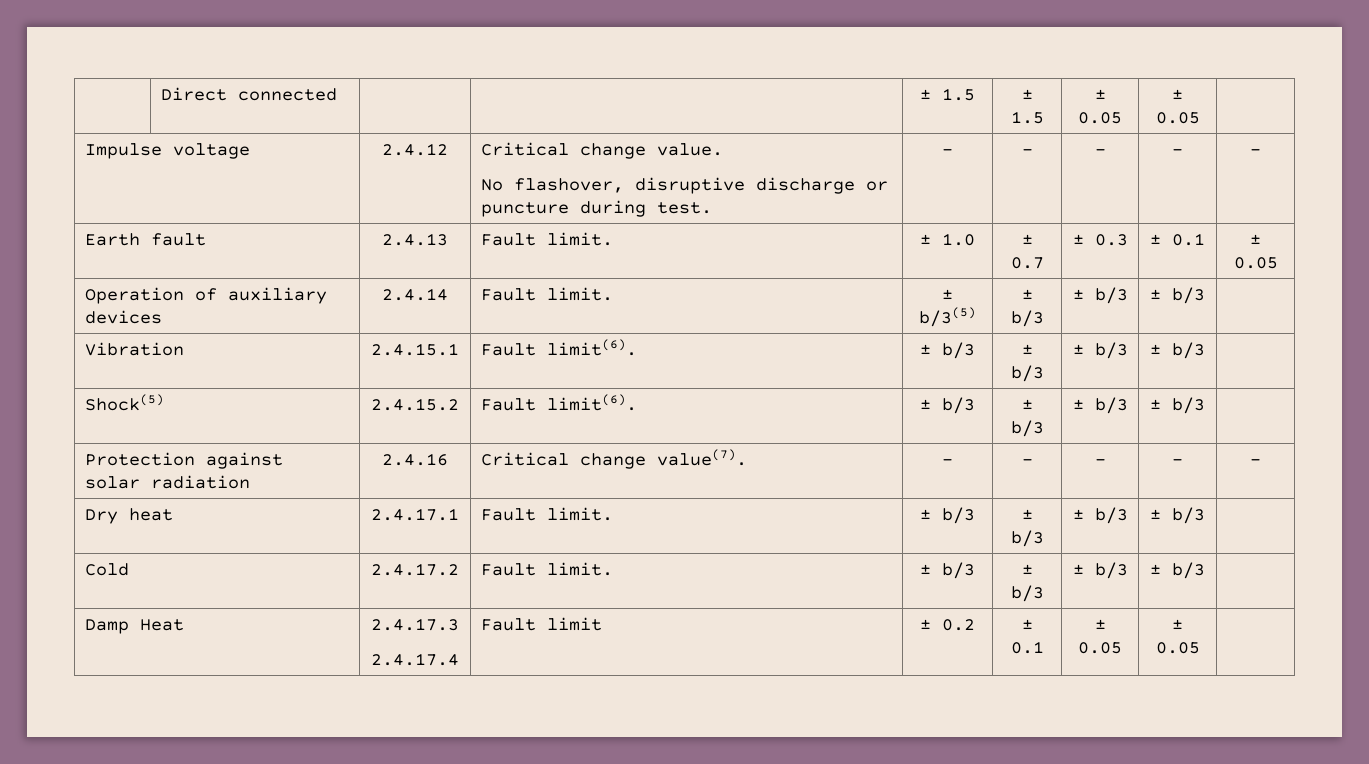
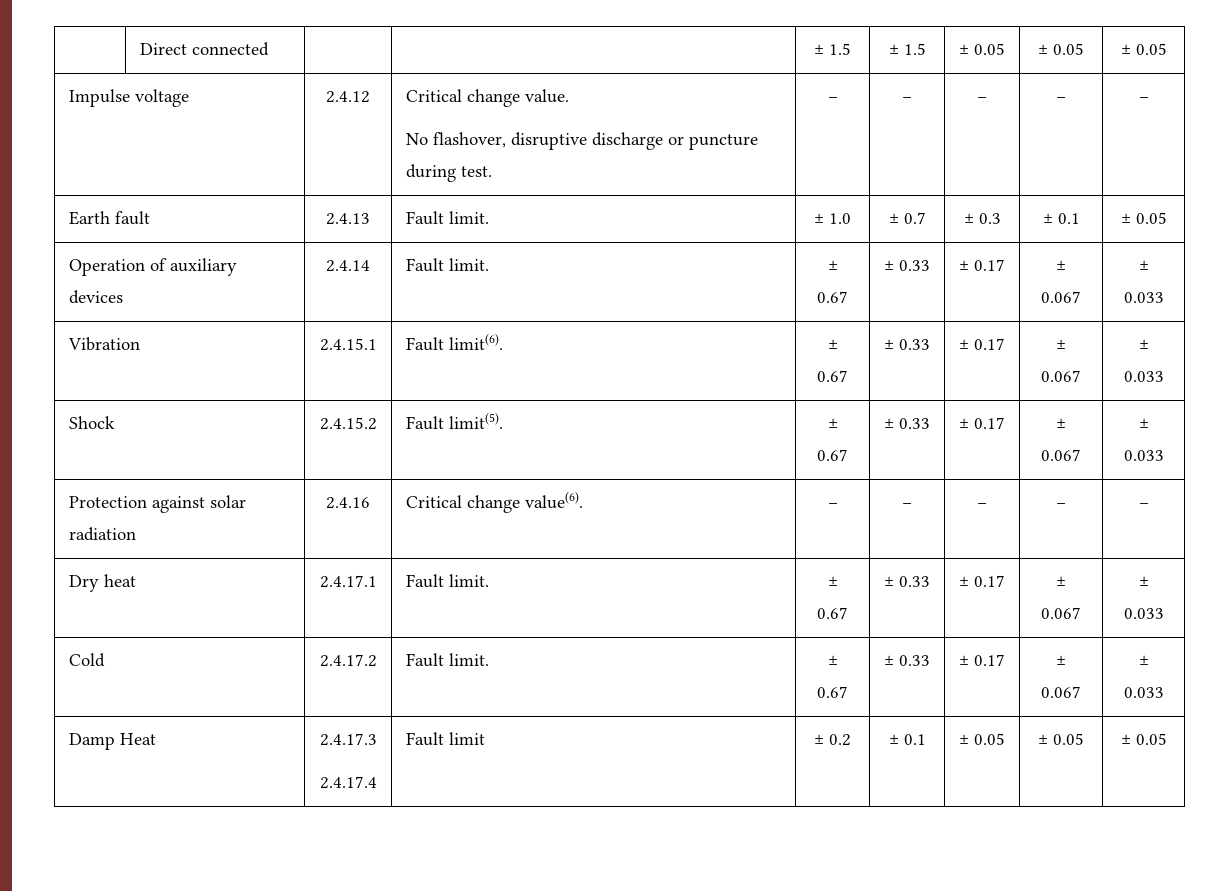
(1200, 118) none -> [1120,43,1167,55] ± 0.05
[919,307,976,327] [1021,289,1033,300] [1010,310,1044,327] [1072,287,1128,304] [1150,287,1205,304] b/3(5) | ± b/3 | ± b/3 | ± b/3 | -> [817,291,848,303] [884,260,930,271] [959,259,1005,271] [1056,260,1066,271] [1041,291,1081,303] [1138,260,1149,271] [1123,292,1164,303] 0.67 | ± 0.33 | ± 0.17 | ± 0.067 | ± 0.033
[942,342,975,359] [1021,344,1033,355] [1010,365,1044,382] [1072,342,1128,359] [1150,342,1205,359] [85,394,165,411] b/3 | ± b/3 | ± b/3 | ± b/3 | // Shock(5) -> [817,370,848,382] [884,339,930,350] [959,338,1005,350] [1056,339,1066,350] [1041,370,1081,382] [1138,339,1149,350] [1123,371,1164,382] [68,416,115,429] 0.67 | ± 0.33 | ± 0.17 | ± 0.067 | ± 0.033 // Shock
[547,394,638,411] [920,397,975,414] [1021,399,1033,410] [1010,420,1044,437] [1072,397,1128,414] [1150,397,1205,414] limit(6). | ± b/3 | ± b/3 | ± b/3 | ± b/3 | -> [448,412,503,429] [827,418,838,429] [817,449,848,461] [884,418,930,429] [959,417,1005,429] [1056,418,1066,429] [1041,449,1081,461] [1138,418,1149,429] [1123,450,1164,461] limit(5). | ± 0.67 | ± 0.33 | ± 0.17 | ± 0.067 | ± 0.033
[657,449,748,466] value(7). -> [524,491,583,509] value(6).
[942,507,975,524] [1021,509,1033,520] [1010,530,1044,547] [1072,507,1128,524] [1150,507,1205,524] b/3 | ± b/3 | ± b/3 | ± b/3 | -> [817,607,848,619] [884,576,930,587] [959,575,1005,587] [1056,576,1066,587] [1041,607,1081,619] [1138,576,1149,587] [1123,608,1164,619] 0.67 | ± 0.33 | ± 0.17 | ± 0.067 | ± 0.033
[942,562,975,579] [1021,564,1033,575] [1010,585,1044,602] [1072,562,1128,579] [1150,562,1205,579] b/3 | ± b/3 | ± b/3 | ± b/3 | -> [817,686,848,698] [884,655,930,666] [959,654,1005,666] [1056,655,1066,666] [1041,686,1081,698] [1138,655,1149,666] [1123,687,1164,698] 0.67 | ± 0.33 | ± 0.17 | ± 0.067 | ± 0.033
(1200, 648) none -> [1120,733,1167,745] ± 0.05

